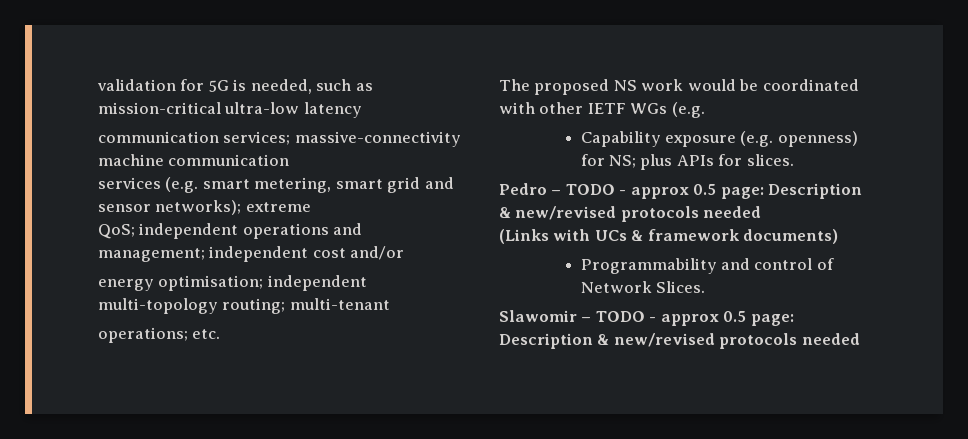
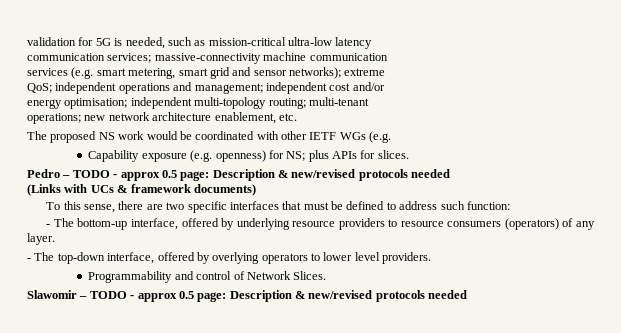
(188, 335) none -> [84,112,276,124] new network architecture enablement,
(839, 236) none -> [46,201,510,213] [46,218,595,230] [27,233,55,245] [27,252,432,264] // To this sense, there are two specific interfaces that must be defined to address such function: // - The bottom-up interface, offered by underlying resource providers to resource consumers (operators) of any layer. // - The top-down interface, offered by overlying operators to lower level providers.

